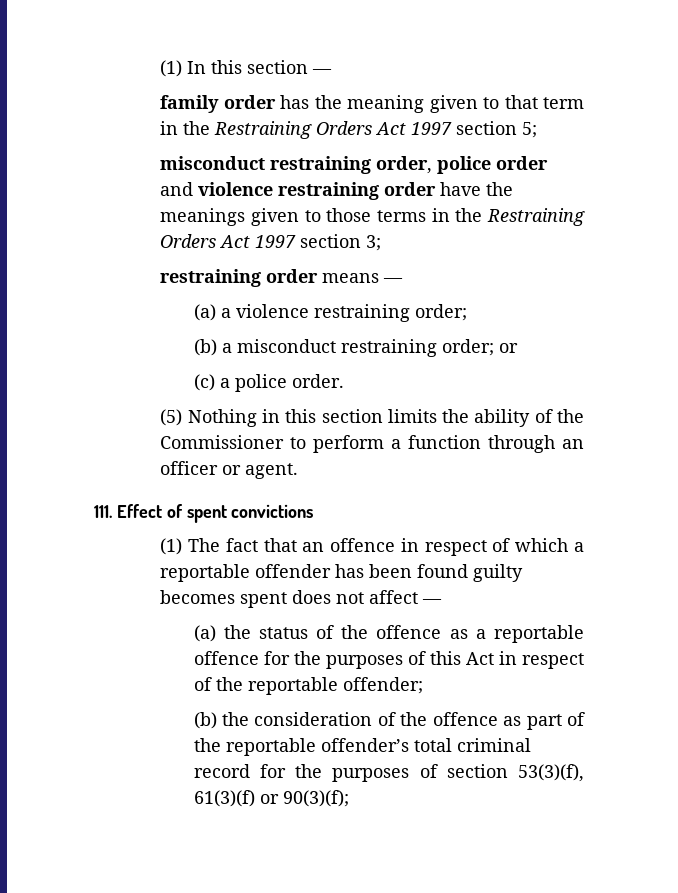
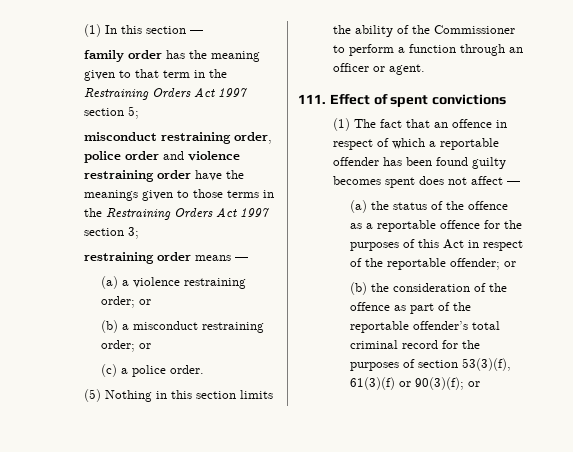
(467, 312) none -> [139,299,152,305] or
(423, 685) none -> [504,261,517,267] or
(349, 798) none -> [468,381,481,387] or

